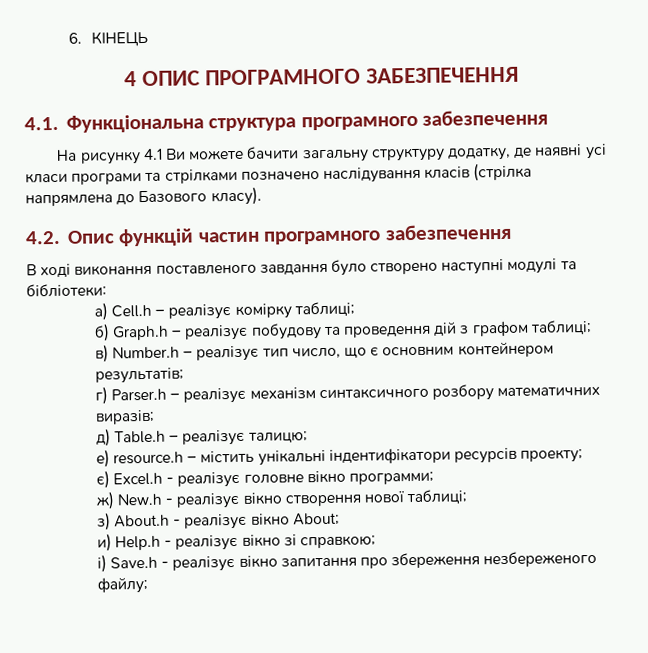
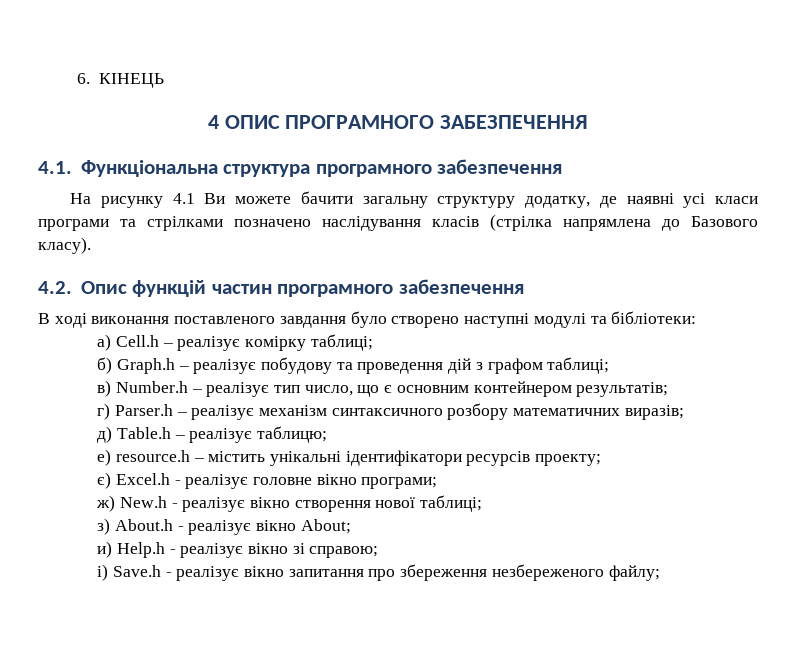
[247,431,308,444] талицю; -> [257,426,328,443] таблицю;
[328,447,451,464] індентифікатори -> [345,450,462,466] ідентифікатори
[349,471,435,485] программи; -> [361,477,438,489] програми;
[300,535,377,549] справкою; -> [309,546,379,558] справою;

